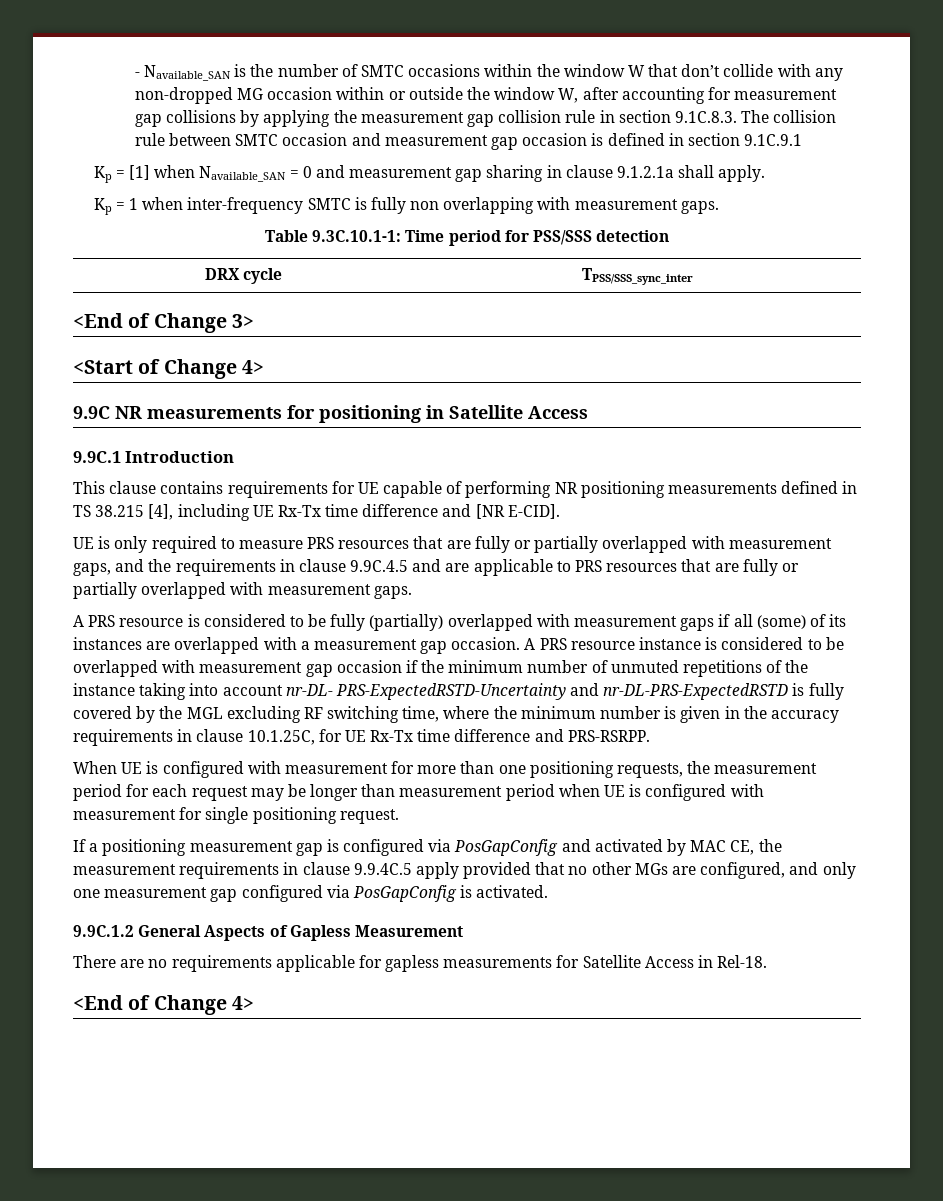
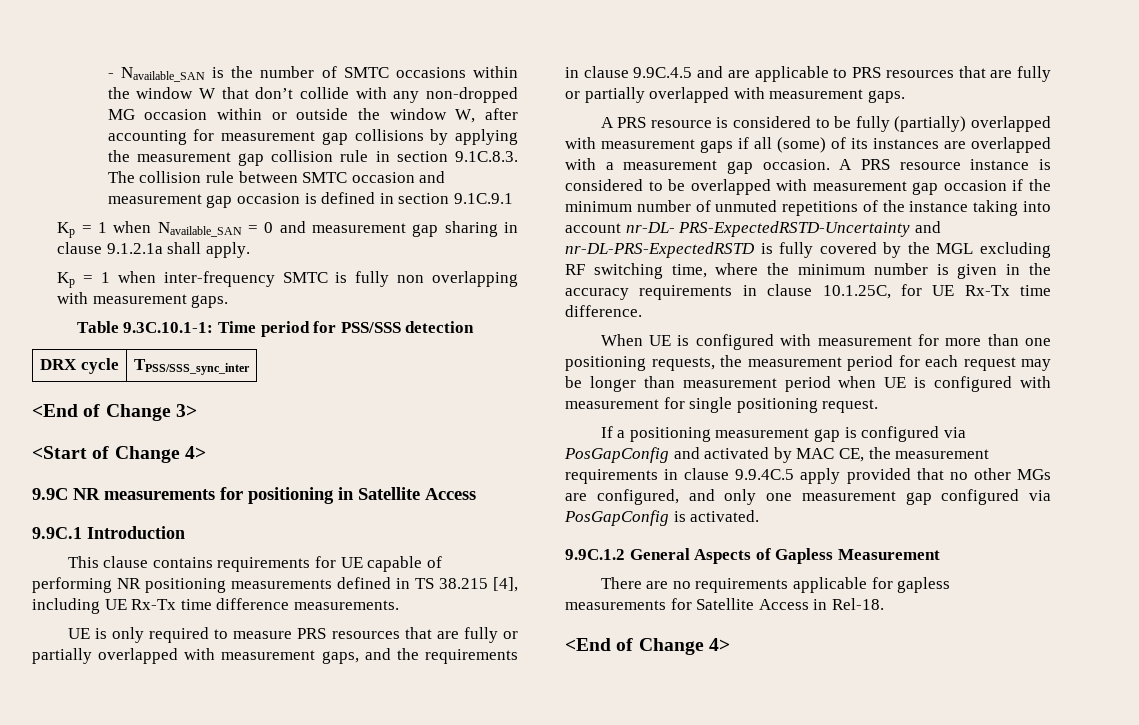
[128,165,150,180] [1] -> [97,222,107,233] 1
[442,504,560,519] and [NR E-CID]. -> [293,600,399,610] measurements.
[454,729,650,742] difference and PRS-RSRPP. -> [565,305,642,317] difference.

